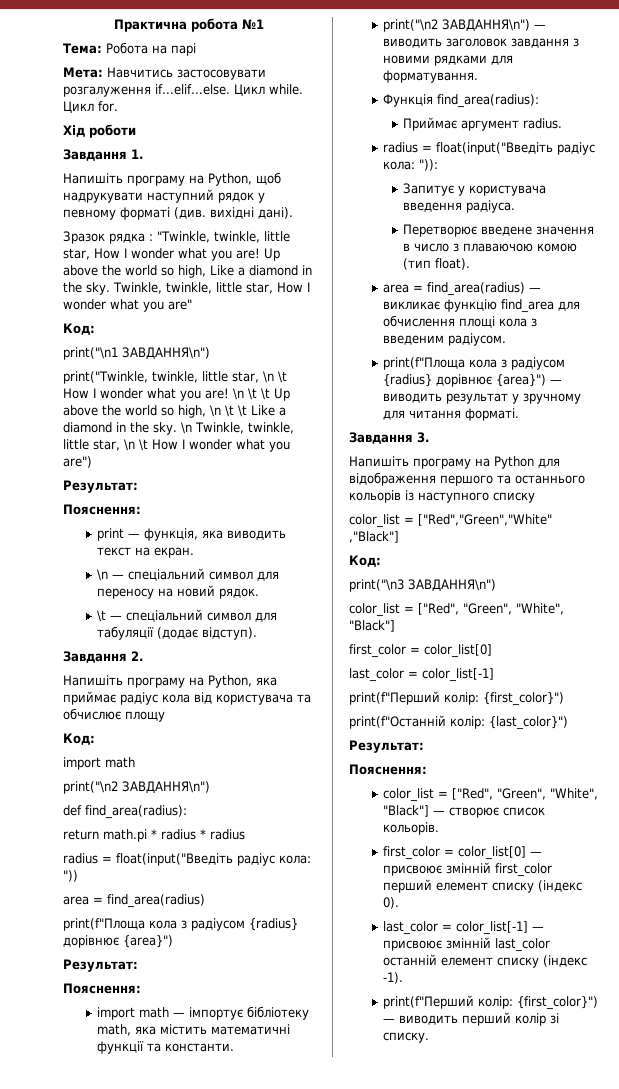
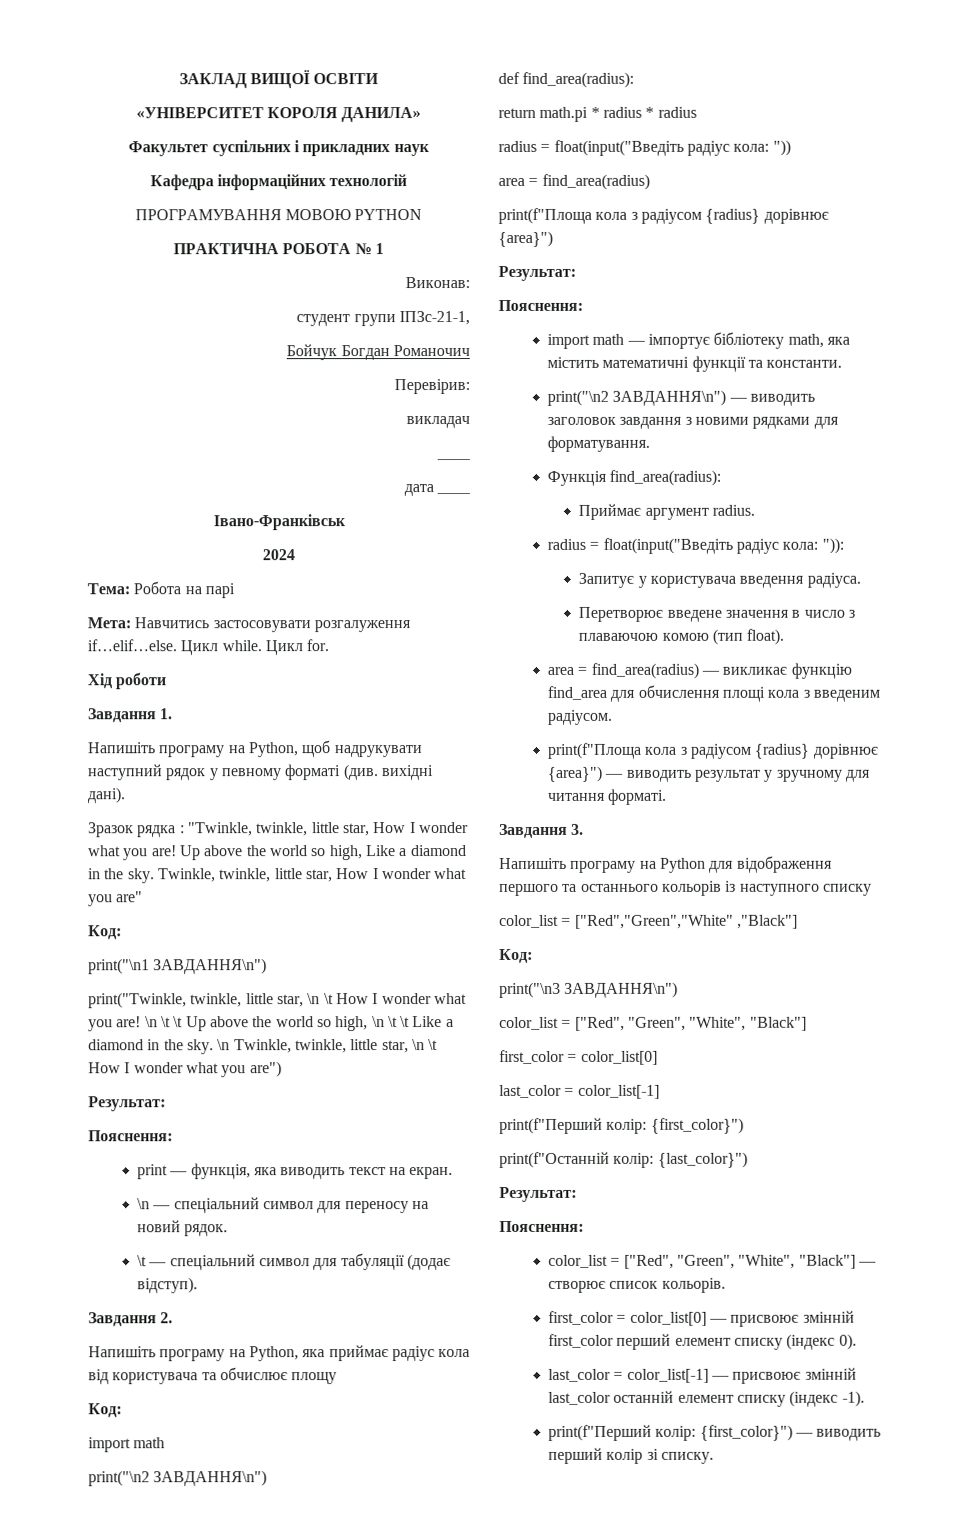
[114,18,264,32] Практична робота №1 -> [178,70,380,89] [135,107,422,123] [128,140,430,157] [149,174,408,191] [134,209,423,221] [173,243,384,255] [405,277,470,289] [296,311,470,327] [286,344,470,361] [394,379,470,395] [406,416,470,429] [436,458,471,461] [403,484,471,497] [212,514,346,531] [262,549,295,561] ЗАКЛАД ВИЩОЇ ОСВІТИ // «УНІВЕРСИТЕТ КОРОЛЯ ДАНИЛА» // Факультет суспільних і прикладних наук // Кафедра інформаційних технологій // ПРОГРАМУВАННЯ МОВОЮ PYTHON // ПРАКТИЧНА РОБОТА № 1 // Виконав: // студент групи ІПЗс-21-1, // Бойчук Богдан Романочич // Перевірив: // викладач // ____ // дата ____ // Івано-Франківськ // 2024

